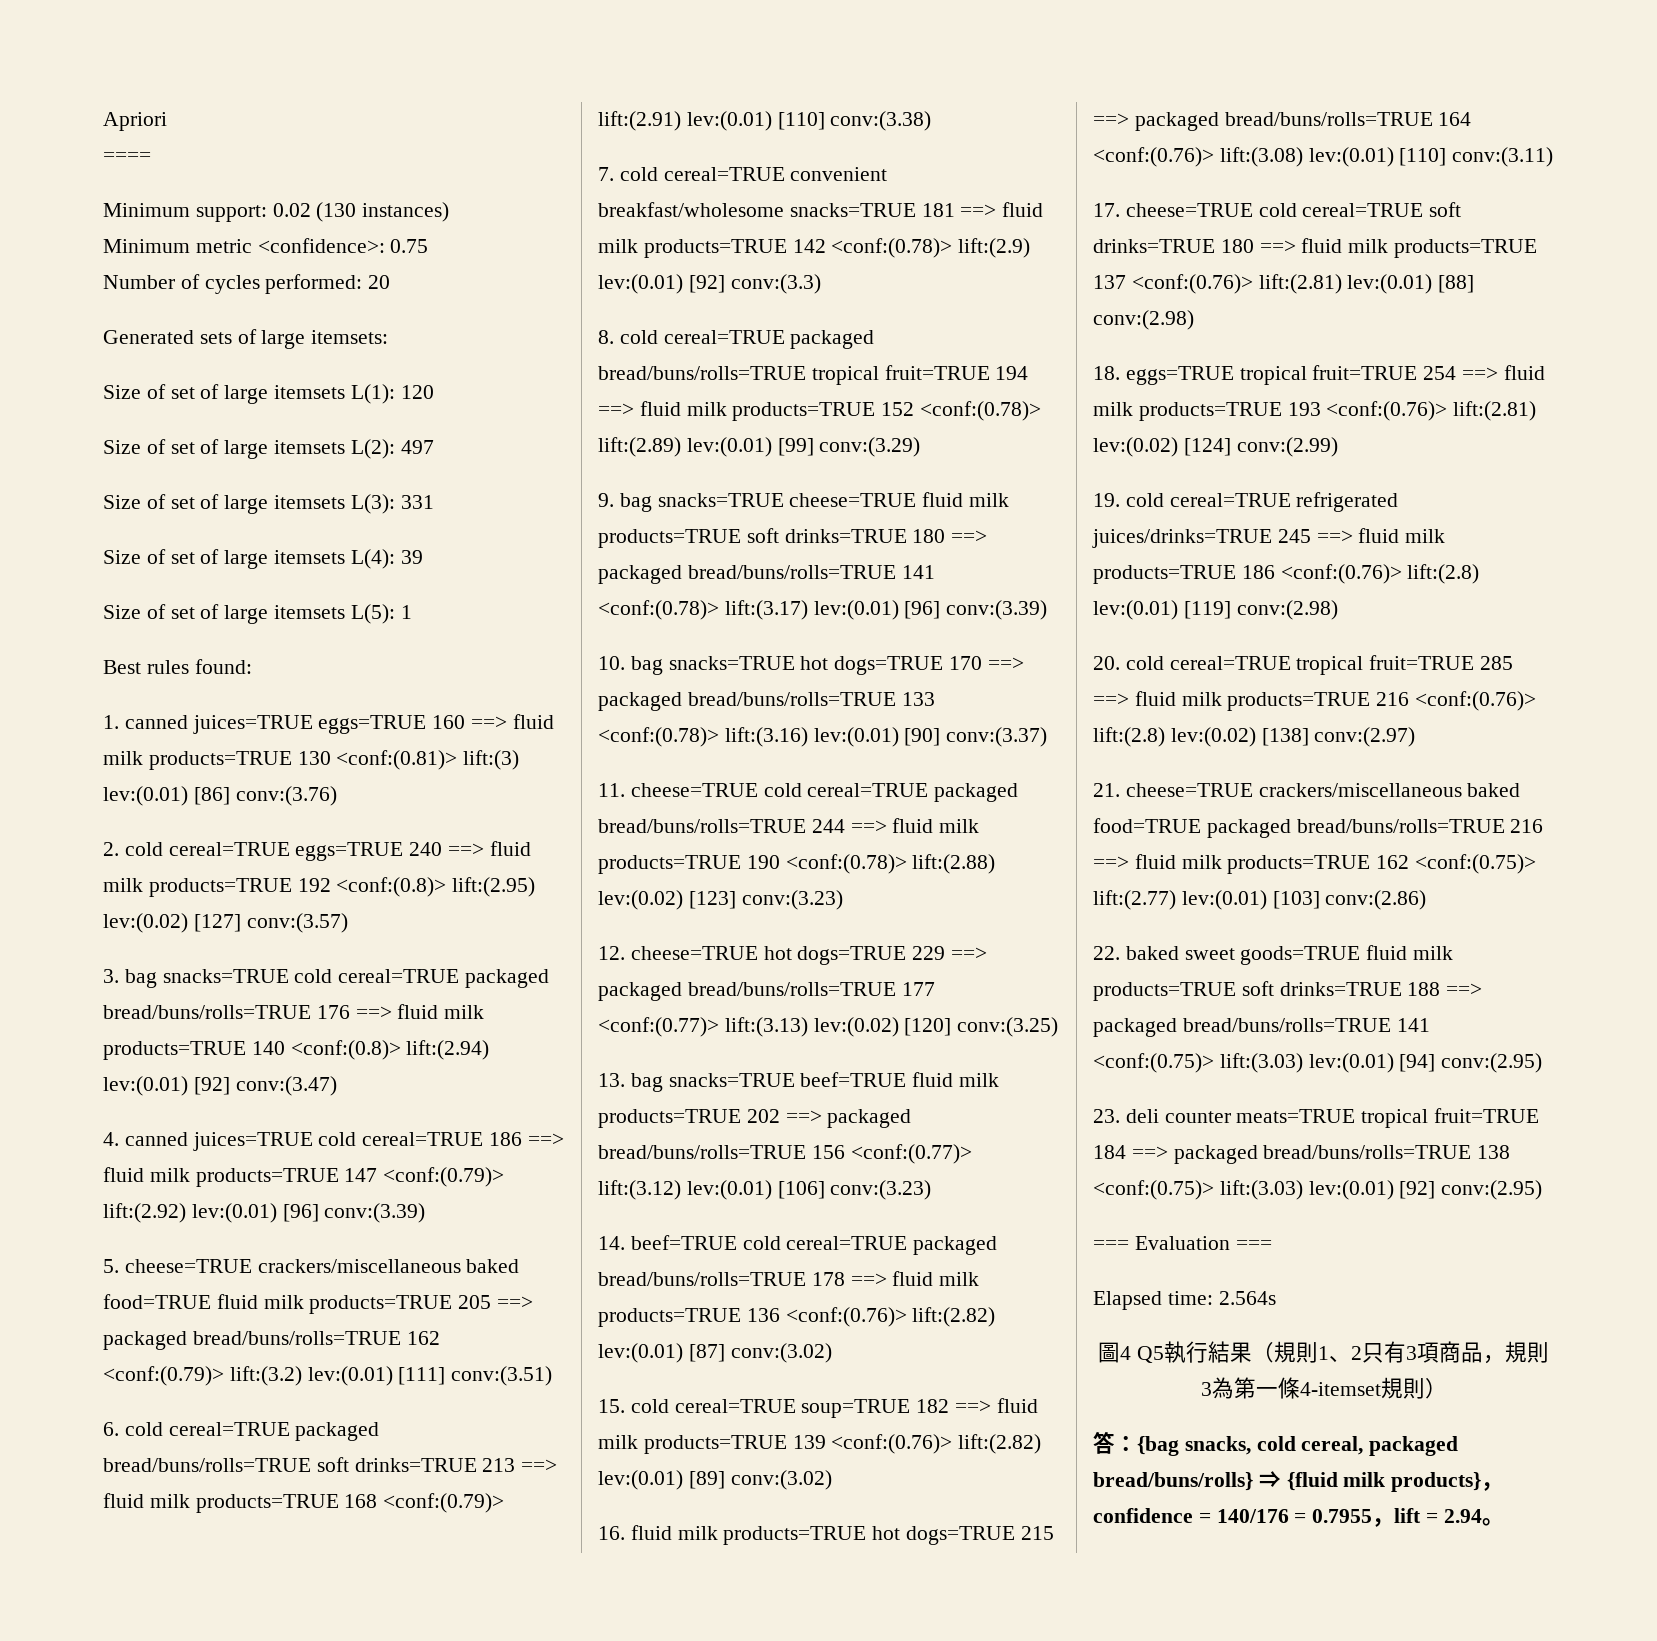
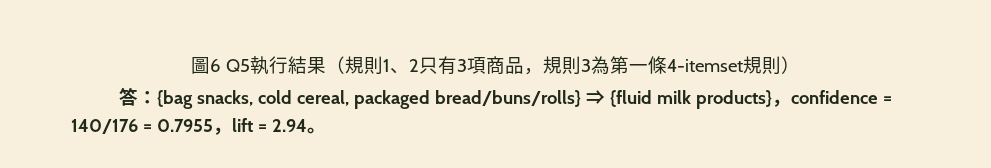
[103,112,167,131] [103,152,151,162] [103,202,450,222] [103,238,429,253] [103,274,391,294] [103,329,389,349] [103,384,434,404] [103,439,434,459] [103,494,434,514] [103,549,423,569] [103,604,412,624] [103,659,252,674] [103,714,554,734] [103,750,520,770] [103,786,337,806] [103,841,531,861] [103,877,536,897] [103,913,348,933] [103,969,550,988] [103,1004,485,1019] [103,1040,490,1060] [103,1076,337,1096] [103,1132,564,1151] [103,1167,505,1187] [103,1203,426,1223] [103,1259,520,1273] [103,1294,534,1314] [103,1331,440,1350] [103,1366,553,1386] [103,1422,380,1441] [103,1457,558,1472] [103,1493,505,1513] [598,111,932,131] [598,167,888,181] [598,202,1044,217] [598,238,1031,258] [598,274,821,294] [598,330,875,349] [598,365,1029,385] [598,401,1042,421] [598,437,921,457] [598,492,1010,512] [598,528,988,548] [598,565,935,584] [598,600,1048,620] [598,656,1024,675] [598,692,935,711] [598,727,1048,747] [598,783,1019,802] [598,818,980,833] [598,854,996,874] [598,890,843,910] [598,946,988,965] [598,982,935,1001] [598,1017,1059,1037] [598,1072,1000,1092] [598,1109,912,1128] [598,1144,972,1164] [598,1180,932,1200] [598,1235,998,1255] [598,1271,980,1286] [598,1307,996,1327] [598,1343,832,1363] [598,1398,1038,1418] [598,1434,1042,1454] [598,1470,832,1490] [598,1525,1054,1545] [1093,112,1472,131] [1093,147,1554,167] [1093,202,1462,217] [1093,238,1538,258] [1093,274,1475,294] [1093,310,1194,330] [1093,365,1545,385] [1093,401,1537,421] [1093,437,1338,457] [1093,492,1399,512] [1092,528,1446,548] [1093,564,1480,584] [1093,600,1338,620] [1093,655,1514,675] [1093,691,1537,711] [1093,727,1416,747] [1093,783,1521,797] [1093,818,1544,838] [1093,854,1537,874] [1093,890,1427,910] [1093,945,1454,965] [1093,981,1483,1001] [1093,1018,1430,1037] [1093,1053,1543,1073] [1093,1108,1540,1128] [1093,1145,1511,1164] [1093,1180,1543,1200] [1093,1236,1272,1250] [1093,1291,1276,1310] [1098,1342,1132,1363] Apriori // ==== // Minimum support: 0.02 (130 instances) // Minimum metric <confidence>: 0.75 // Number of cycles performed: 20 // Generated sets of large itemsets: // Size of set of large itemsets L(1): 120 // Size of set of large itemsets L(2): 497 // Size of set of large itemsets L(3): 331 // Size of set of large itemsets L(4): 39 // Size of set of large itemsets L(5): 1 // Best rules found: // 1. canned juices=TRUE eggs=TRUE 160 ==> fluid milk products=TRUE 130 <conf:(0.81)> lift:(3) lev:(0.01) [86] conv:(3.76) // 2. cold cereal=TRUE eggs=TRUE 240 ==> fluid milk products=TRUE 192 <conf:(0.8)> lift:(2.95) lev:(0.02) [127] conv:(3.57) // 3. bag snacks=TRUE cold cereal=TRUE packaged bread/buns/rolls=TRUE 176 ==> fluid milk products=TRUE 140 <conf:(0.8)> lift:(2.94) lev:(0.01) [92] conv:(3.47) // 4. canned juices=TRUE cold cereal=TRUE 186 ==> fluid milk products=TRUE 147 <conf:(0.79)> lift:(2.92) lev:(0.01) [96] conv:(3.39) // 5. cheese=TRUE crackers/miscellaneous baked food=TRUE fluid milk products=TRUE 205 ==> packaged bread/buns/rolls=TRUE 162 <conf:(0.79)> lift:(3.2) lev:(0.01) [111] conv:(3.51) // 6. cold cereal=TRUE packaged bread/buns/rolls=TRUE soft drinks=TRUE 213 ==> fluid milk products=TRUE 168 <conf:(0.79)> lift:(2.91) lev:(0.01) [110] conv:(3.38) // 7. cold cereal=TRUE convenient breakfast/wholesome snacks=TRUE 181 ==> fluid milk products=TRUE 142 <conf:(0.78)> lift:(2.9) lev:(0.01) [92] conv:(3.3) // 8. cold cereal=TRUE packaged bread/buns/rolls=TRUE tropical fruit=TRUE 194 ==> fluid milk products=TRUE 152 <conf:(0.78)> lift:(2.89) lev:(0.01) [99] conv:(3.29) // 9. bag snacks=TRUE cheese=TRUE fluid milk products=TRUE soft drinks=TRUE 180 ==> packaged bread/buns/rolls=TRUE 141 <conf:(0.78)> lift:(3.17) lev:(0.01) [96] conv:(3.39) // 10. bag snacks=TRUE hot dogs=TRUE 170 ==> packaged bread/buns/rolls=TRUE 133 <conf:(0.78)> lift:(3.16) lev:(0.01) [90] conv:(3.37) // 11. cheese=TRUE cold cereal=TRUE packaged bread/buns/rolls=TRUE 244 ==> fluid milk products=TRUE 190 <conf:(0.78)> lift:(2.88) lev:(0.02) [123] conv:(3.23) // 12. cheese=TRUE hot dogs=TRUE 229 ==> packaged bread/buns/rolls=TRUE 177 <conf:(0.77)> lift:(3.13) lev:(0.02) [120] conv:(3.25) // 13. bag snacks=TRUE beef=TRUE fluid milk products=TRUE 202 ==> packaged bread/buns/rolls=TRUE 156 <conf:(0.77)> lift:(3.12) lev:(0.01) [106] conv:(3.23) // 14. beef=TRUE cold cereal=TRUE packaged bread/buns/rolls=TRUE 178 ==> fluid milk products=TRUE 136 <conf:(0.76)> lift:(2.82) lev:(0.01) [87] conv:(3.02) // 15. cold cereal=TRUE soup=TRUE 182 ==> fluid milk products=TRUE 139 <conf:(0.76)> lift:(2.82) lev:(0.01) [89] conv:(3.02) // 16. fluid milk products=TRUE hot dogs=TRUE 215 ==> packaged bread/buns/rolls=TRUE 164 <conf:(0.76)> lift:(3.08) lev:(0.01) [110] conv:(3.11) // 17. cheese=TRUE cold cereal=TRUE soft drinks=TRUE 180 ==> fluid milk products=TRUE 137 <conf:(0.76)> lift:(2.81) lev:(0.01) [88] conv:(2.98) // 18. eggs=TRUE tropical fruit=TRUE 254 ==> fluid milk products=TRUE 193 <conf:(0.76)> lift:(2.81) lev:(0.02) [124] conv:(2.99) // 19. cold cereal=TRUE refrigerated juices/drinks=TRUE 245 ==> fluid milk products=TRUE 186 <conf:(0.76)> lift:(2.8) lev:(0.01) [119] conv:(2.98) // 20. cold cereal=TRUE tropical fruit=TRUE 285 ==> fluid milk products=TRUE 216 <conf:(0.76)> lift:(2.8) lev:(0.02) [138] conv:(2.97) // 21. cheese=TRUE crackers/miscellaneous baked food=TRUE packaged bread/buns/rolls=TRUE 216 ==> fluid milk products=TRUE 162 <conf:(0.75)> lift:(2.77) lev:(0.01) [103] conv:(2.86) // 22. baked sweet goods=TRUE fluid milk products=TRUE soft drinks=TRUE 188 ==> packaged bread/buns/rolls=TRUE 141 <conf:(0.75)> lift:(3.03) lev:(0.01) [94] conv:(2.95) // 23. deli counter meats=TRUE tropical fruit=TRUE 184 ==> packaged bread/buns/rolls=TRUE 138 <conf:(0.75)> lift:(3.03) lev:(0.01) [92] conv:(2.95) // === Evaluation === // Elapsed time: 2.564s // 圖4 -> [191,57,222,74] 圖6

